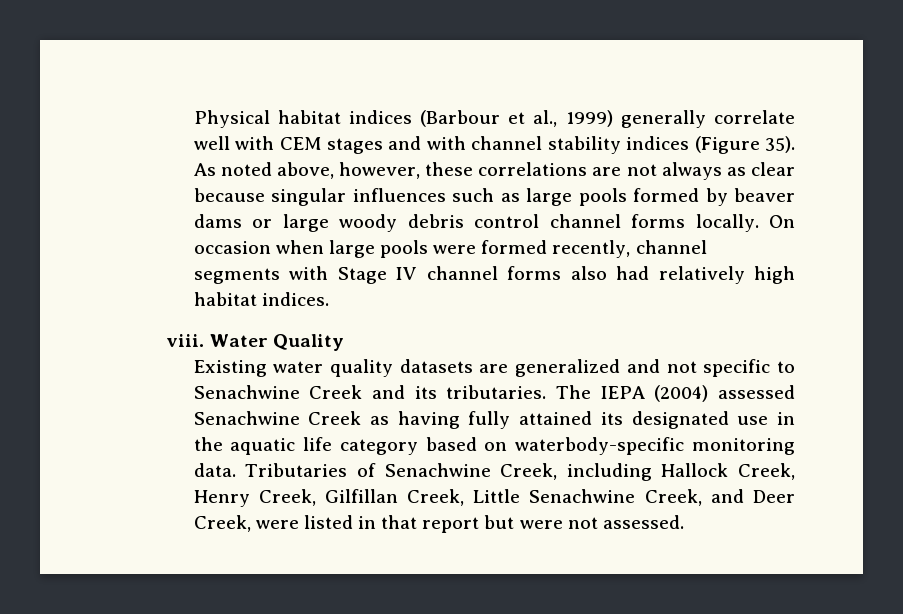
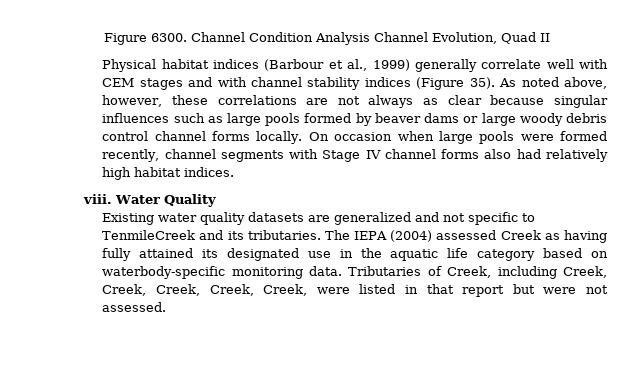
(193, 119) none -> [103,32,550,45] Figure 6300. Channel Condition Analysis Channel Evolution, Quad II //
[193,385,363,399] Senachwine Creek -> [102,230,196,240] TenmileCreek
[193,411,300,425] Senachwine -> (497, 235) none
[384,463,491,477] Senachwine -> (442, 271) none
[661,463,795,480] [193,489,795,507] Hallock Creek, Henry Creek, Gilfillan Creek, Little Senachwine Creek, and Deer -> [562,266,607,278] [102,284,254,296] Creek, Creek, Creek, Creek,

